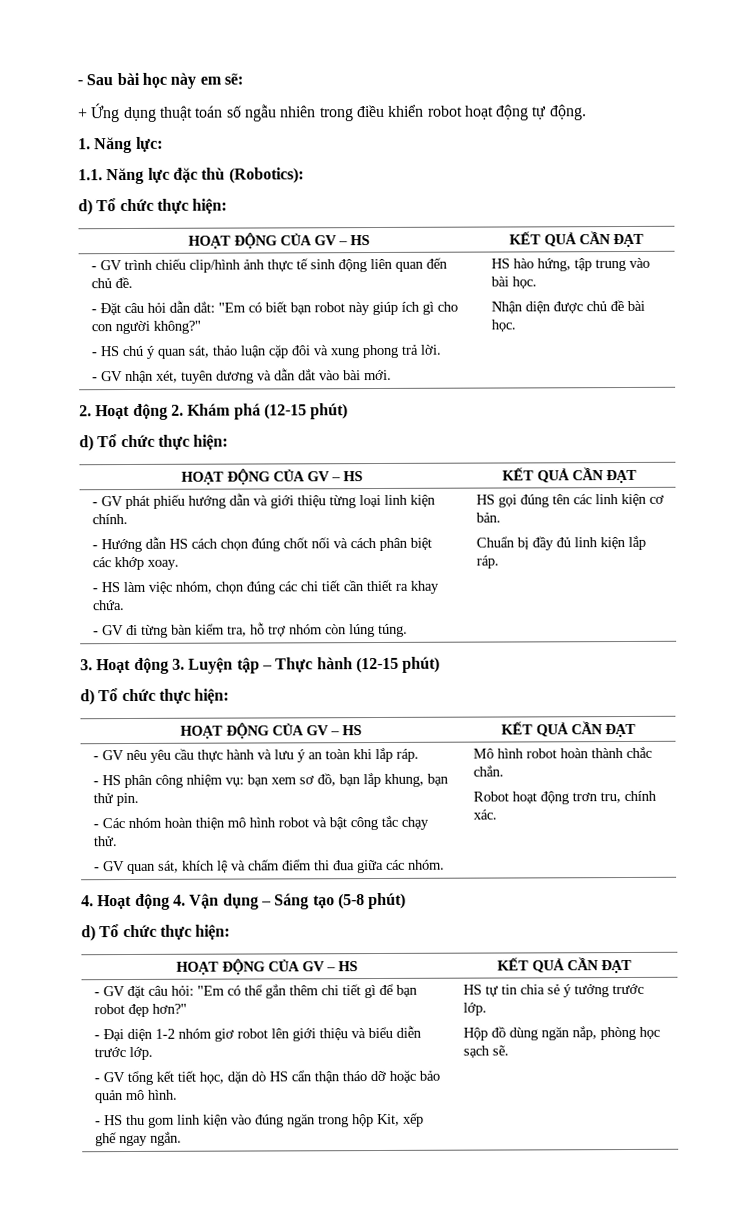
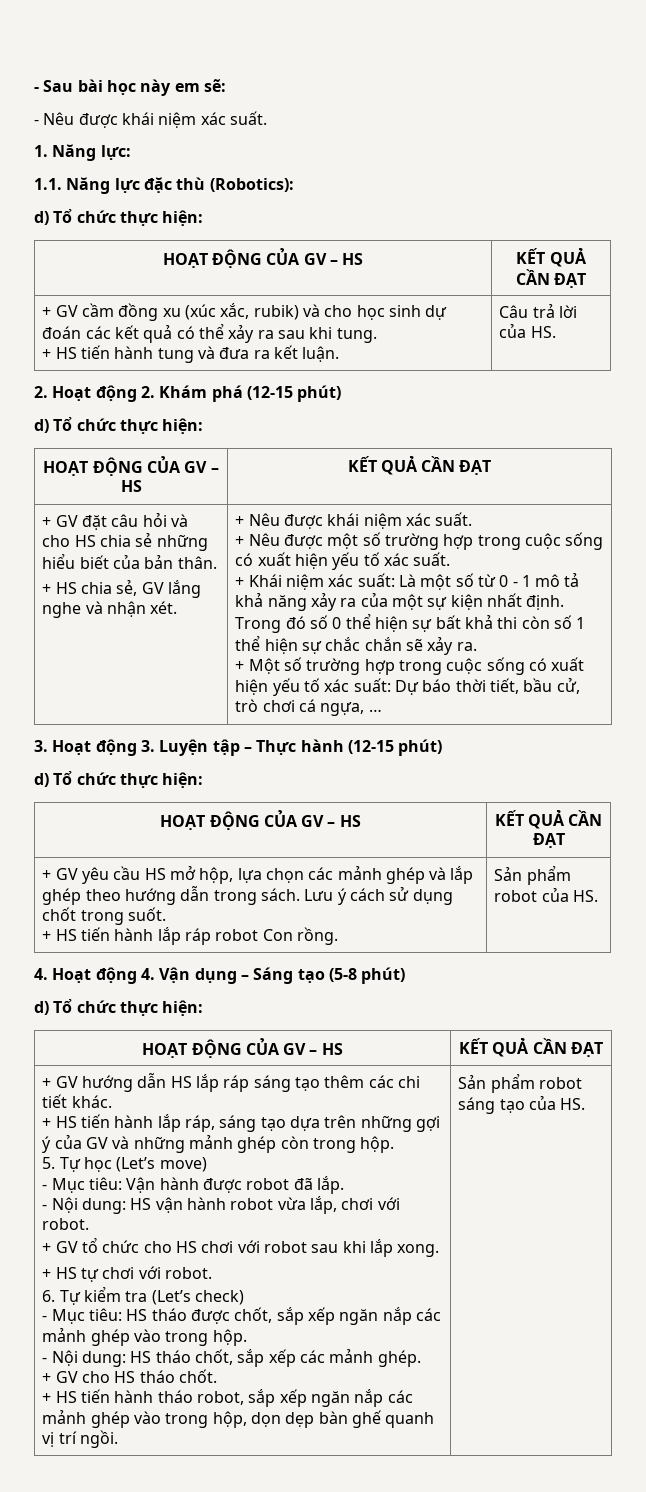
[77,103,587,123] + Ứng dụng thuật toán số ngẫu nhiên trong điều khiển robot hoạt động tự động. -> [34,111,267,128] - Nêu được khái niệm xác suất.
[90,257,448,273] [90,276,133,289] [90,300,458,316] [90,320,201,335] [90,344,441,359] [91,368,392,384] [490,257,650,272] [490,276,537,289] [490,300,645,314] [490,319,516,332] - GV trình chiếu clip/hình ảnh thực tế sinh động liên quan đến chủ đề. // - Đặt câu hỏi dẫn dắt: "Em có biết bạn robot này giúp ích gì cho con người không?" // - HS chú ý quan sát, thảo luận cặp đôi và xung phong trả lời. // - GV nhận xét, tuyên dương và dẫn dắt vào bài mới. | HS hào hứng, tập trung vào bài học. // Nhận diện được chủ đề bài học. -> [42,303,448,321] [42,323,377,343] [42,345,340,363] [499,303,577,318] [499,323,556,338] + GV cầm đồng xu (xúc xắc, rubik) và cho học sinh dự đoán các kết quả có thể xảy ra sau khi tung. // + HS tiến hành tung và đưa ra kết luận. | Câu trả lời của HS.
[91,493,436,510] [91,514,128,525] [91,536,432,553] [91,556,179,571] [91,579,439,595] [91,600,125,611] [92,622,408,638] [475,493,664,508] [475,512,501,523] [475,535,646,551] [475,555,499,569] - GV phát phiếu hướng dẫn và giới thiệu từng loại linh kiện chính. // - Hướng dẫn HS cách chọn đúng chốt nối và cách phân biệt các khớp xoay. // - HS làm việc nhóm, chọn đúng các chi tiết cần thiết ra khay chứa. // - GV đi từng bàn kiểm tra, hỗ trợ nhóm còn lúng túng. | HS gọi đúng tên các linh kiện cơ bản. // Chuẩn bị đầy đủ linh kiện lắp ráp. -> [42,512,188,530] [42,532,208,551] [42,553,217,569] [42,579,201,598] [42,601,178,618] [235,512,473,529] [235,532,604,550] [235,552,451,570] [235,572,580,590] [235,592,565,611] [235,613,586,633] [235,635,477,655] [235,657,585,675] [235,677,580,696] [235,699,382,716] + GV đặt câu hỏi và cho HS chia sẻ những hiểu biết của bản thân. // + HS chia sẻ, GV lắng nghe và nhận xét. | + Nêu được khái niệm xác suất. // + Nêu được một số trường hợp trong cuộc sống có xuất hiện yếu tố xác suất. // + Khái niệm xác suất: Là một số từ 0 - 1 mô tả khả năng xảy ra của một sự kiện nhất định. Trong đó số 0 thể hiện sự bất khả thi còn số 1 thể hiện sự chắc chắn sẽ xảy ra. // + Một số trường hợp trong cuộc sống có xuất hiện yếu tố xác suất: Dự báo thời tiết, bầu cử, trò chơi cá ngựa, …
[92,747,419,763] [92,772,449,789] [92,792,139,807] [92,815,429,831] [92,836,117,847] [93,859,445,875] [472,746,652,759] [472,765,504,777] [472,790,657,805] [472,809,497,820] - GV nêu yêu cầu thực hành và lưu ý an toàn khi lắp ráp. // - HS phân công nhiệm vụ: bạn xem sơ đồ, bạn lắp khung, bạn thử pin. // - Các nhóm hoàn thiện mô hình robot và bật công tắc chạy thử. // - GV quan sát, khích lệ và chấm điểm thi đua giữa các nhóm. | Mô hình robot hoàn thành chắc chắn. // Robot hoạt động trơn tru, chính xác. -> [42,865,474,884] [42,886,453,905] [42,907,166,925] [42,927,338,945] [494,865,571,885] [494,887,598,902] + GV yêu cầu HS mở hộp, lựa chọn các mảnh ghép và lắp ghép theo hướng dẫn trong sách. Lưu ý cách sử dụng chốt trong suốt. // + HS tiến hành lắp ráp robot Con rồng. | Sản phẩm robot của HS.
[93,983,418,999] [93,1003,187,1018] [93,1025,422,1042] [93,1046,153,1061] [93,1069,440,1086] [93,1089,177,1104] [94,1112,424,1128] [94,1131,182,1147] [462,983,644,998] [462,1002,487,1016] [462,1026,660,1041] [462,1045,509,1058] - GV đặt câu hỏi: "Em có thể gắn thêm chi tiết gì để bạn robot đẹp hơn?" // - Đại diện 1-2 nhóm giơ robot lên giới thiệu và biểu diễn trước lớp. // - GV tổng kết tiết học, dặn dò HS cẩn thận tháo dỡ hoặc bảo quản mô hình. // - HS thu gom linh kiện vào đúng ngăn trong hộp Kit, xếp ghế ngay ngắn. | HS tự tin chia sẻ ý tưởng trước lớp. // Hộp đồ dùng ngăn nắp, phòng học sạch sẽ. -> [42,1073,420,1092] [42,1094,112,1108] [42,1114,440,1132] [42,1134,395,1153] [42,1157,207,1172] [42,1176,344,1194] [42,1196,400,1214] [42,1218,90,1230] [42,1237,440,1257] [42,1266,212,1282] [42,1286,244,1305] [42,1307,441,1325] [42,1327,247,1346] [42,1348,421,1367] [42,1369,217,1383] [42,1389,413,1407] [42,1409,435,1428] [42,1430,118,1448] [458,1073,582,1093] [458,1095,586,1114] + GV hướng dẫn HS lắp ráp sáng tạo thêm các chi tiết khác. // + HS tiến hành lắp ráp, sáng tạo dựa trên những gợi ý của GV và những mảnh ghép còn trong hộp. // 5. Tự học (Let’s move) // - Mục tiêu: Vận hành được robot đã lắp. // - Nội dung: HS vận hành robot vừa lắp, chơi với robot. // + GV tổ chức cho HS chơi với robot sau khi lắp xong. // + HS tự chơi với robot. // 6. Tự kiểm tra (Let’s check) // - Mục tiêu: HS tháo được chốt, sắp xếp ngăn nắp các mảnh ghép vào trong hộp. // - Nội dung: HS tháo chốt, sắp xếp các mảnh ghép. // + GV cho HS tháo chốt. // + HS tiến hành tháo robot, sắp xếp ngăn nắp các mảnh ghép vào trong hộp, dọn dẹp bàn ghế quanh vị trí ngồi. | Sản phẩm robot sáng tạo của HS.

